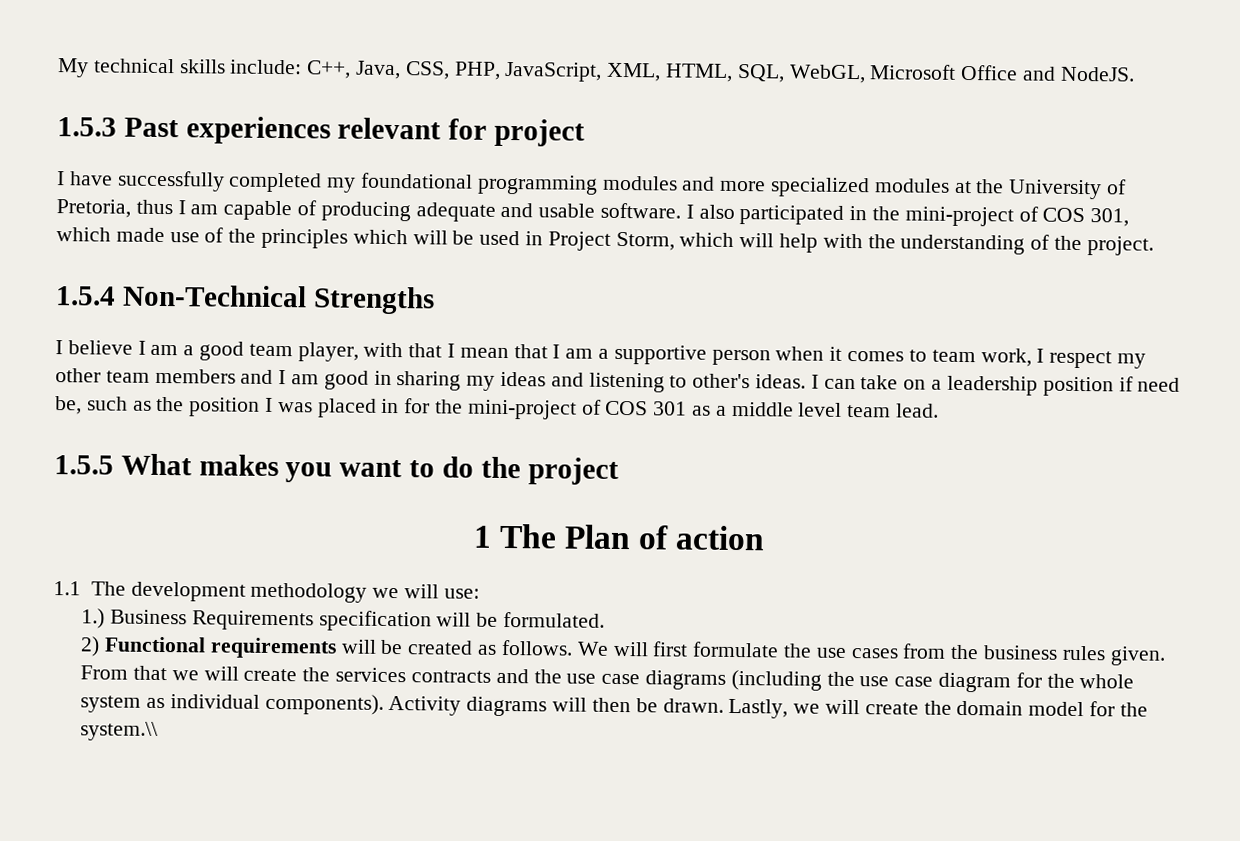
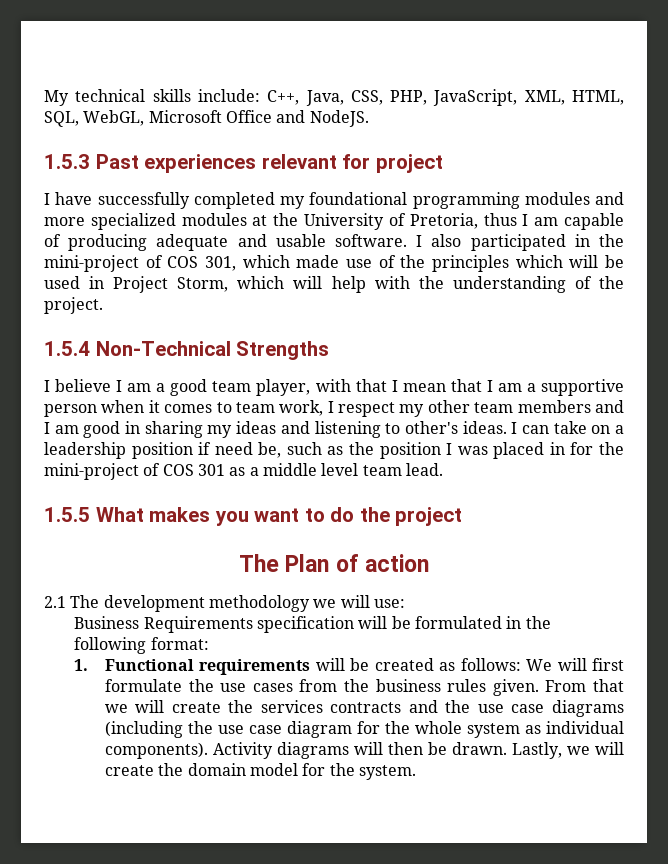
[472,525,492,548] 1 -> (463, 516) none
[53,581,81,596] 1.1 -> [44,596,66,608] 2.1
[81,608,106,629] 1.) -> (405, 603) none
[503,611,606,628] [80,636,101,657] formulated. // 2) -> [415,616,551,629] [74,637,209,654] [74,659,89,671] formulated in the following format: // 1.
[500,639,573,656] follows. -> [460,658,521,671] follows:
[80,721,159,741] system.\\ -> [358,765,416,780] system.

